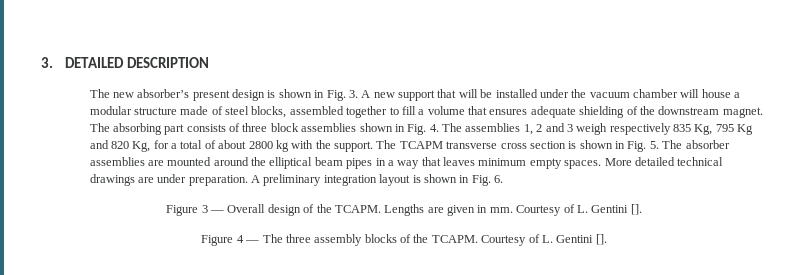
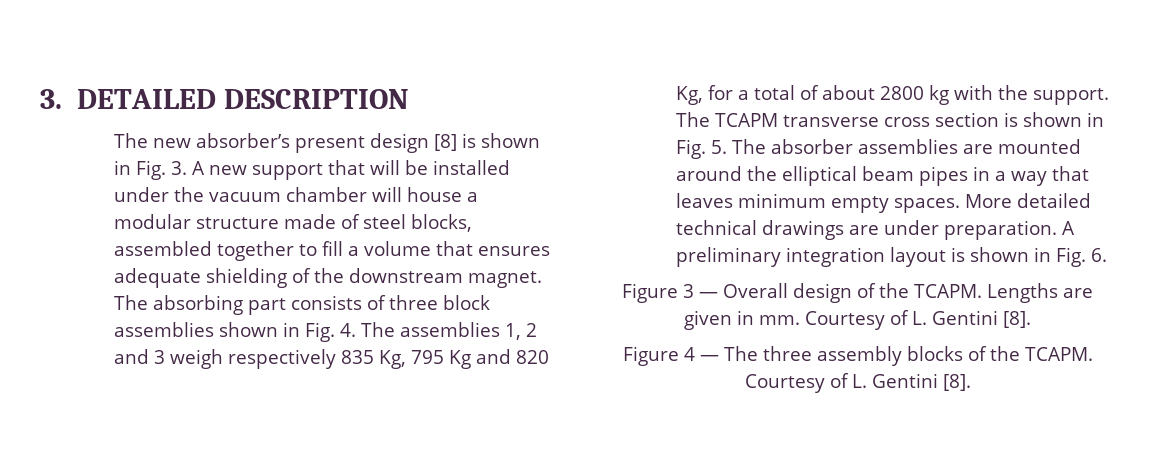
(266, 95) none -> [433,134,457,151] [8]
[630,204,642,215] []. -> [1003,311,1031,328] [8].
[595,234,607,245] []. -> [942,374,971,391] [8].

